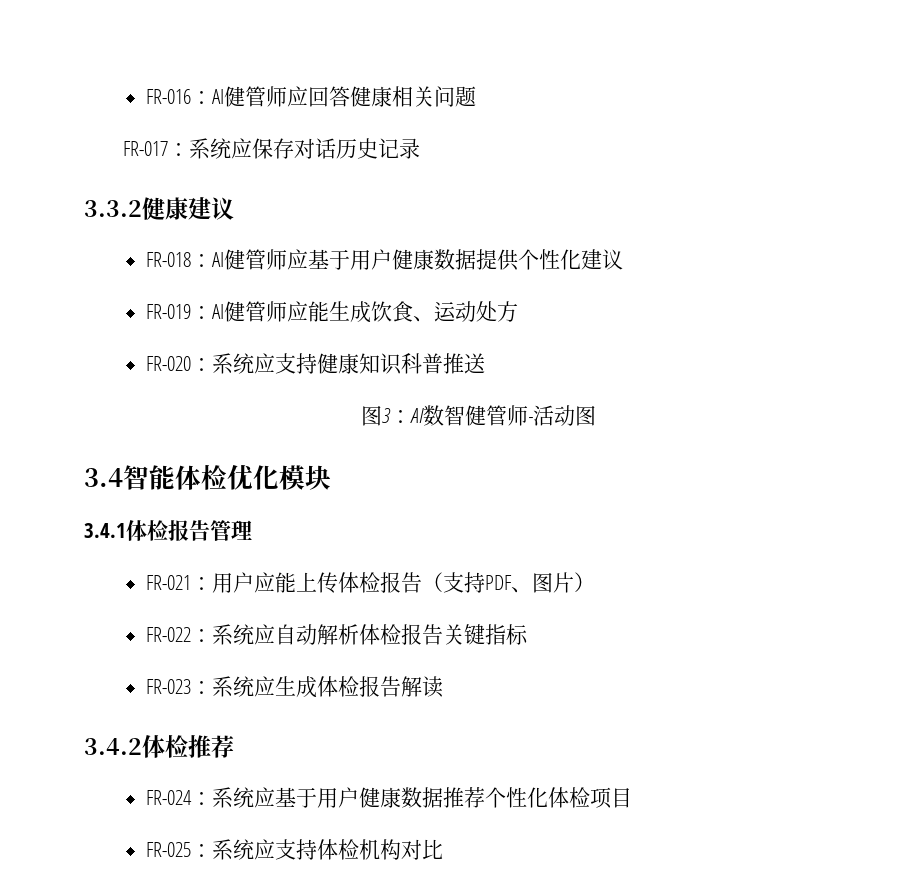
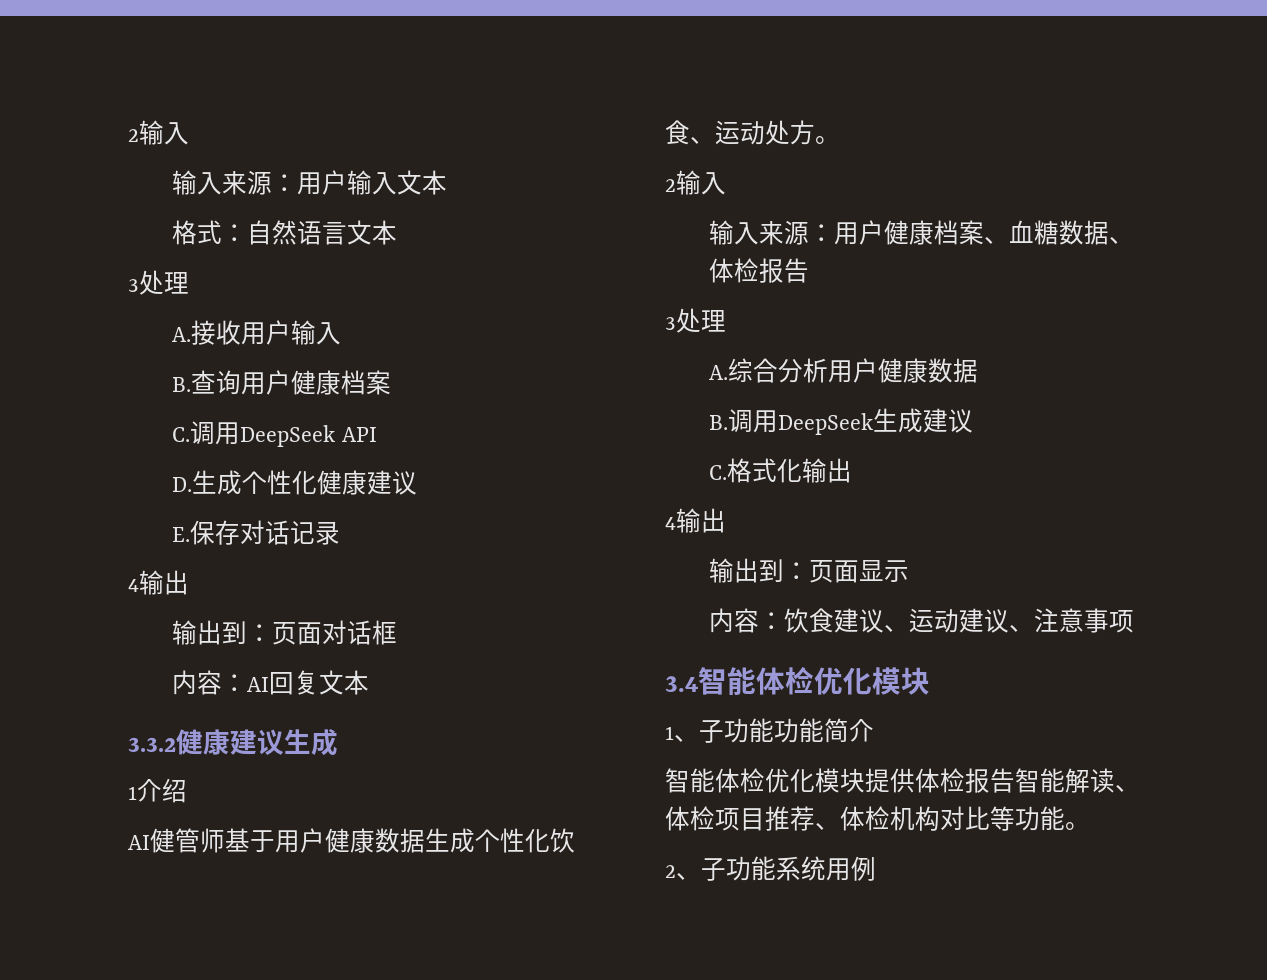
[146,86,477,107] [123,138,253,159] FR-016：AI健管师应回答健康相关问题 // FR-017：系统应 -> [128,120,189,145] [172,170,448,195] [172,220,398,245] [128,270,189,295] [172,320,342,345] [172,370,392,395] [172,421,377,447] [172,470,418,495] [172,527,191,542] 2输入 // 输入来源：用户输入文本 // 格式：自然语言文本 // 3处理 // A.接收用户输入 // B.查询用户健康档案 // C.调用DeepSeek API // D.生成个性化健康建议 // E.
[336,138,379,159] 历史 -> (291, 532) none
(421, 148) none -> [128,570,189,595] [172,620,398,645] [172,670,370,695] // 4输出 // 输出到：页面对话框 // 内容：AI回复文本
[146,249,624,271] [146,301,519,323] [146,353,486,375] [360,405,596,426] // FR-018：AI健管师应基于用户健康数据提供个性化建议 // FR-019：AI健管师应能生成饮食、运动处方 // FR-020：系统应支持健康知识科普推送 // 图3：AI数智健管师-活动图 -> [284,729,338,756] [128,778,187,803] [128,828,575,853] [665,120,840,145] [665,170,726,195] [709,220,1135,245] [709,258,810,283] [665,308,726,333] [709,358,979,383] [709,408,974,435] [709,458,853,483] [665,508,726,533] [709,558,910,583] [709,608,1135,633] 生成 // 1介绍 // AI健管师基于用户健康数据生成个性化饮食、运动处方。 // 2输入 // 输入来源：用户健康档案、血糖数据、体检报告 // 3处理 // A.综合分析用户健康数据 // B.调用DeepSeek生成建议 // C.格式化输出 // 4输出 // 输出到：页面显示 // 内容：饮食建议、运动建议、注意事项
[84,520,252,541] [146,572,596,593] [146,624,529,645] [146,676,444,698] [84,735,234,758] [146,787,633,809] [146,839,444,860] 3.4.1体检报告管理 // FR-021：用户应能上传体检报告（支持PDF、图片） // FR-022：系统应自动解析体检报告关键指标 // FR-023：系统应生成体检报告解读 // 3.4.2体检推荐 // FR-024：系统应基于用户健康数据推荐个性化体检项目 // FR-025：系统应支持体检机构对比 -> [665,718,874,743] [665,768,1140,793] [665,806,1090,831] [665,856,876,881] 1、子功能功能简介 // 智能体检优化模块提供体检报告智能解读、体检项目推荐、体检机构对比等功能。 // 2、子功能系统用例

